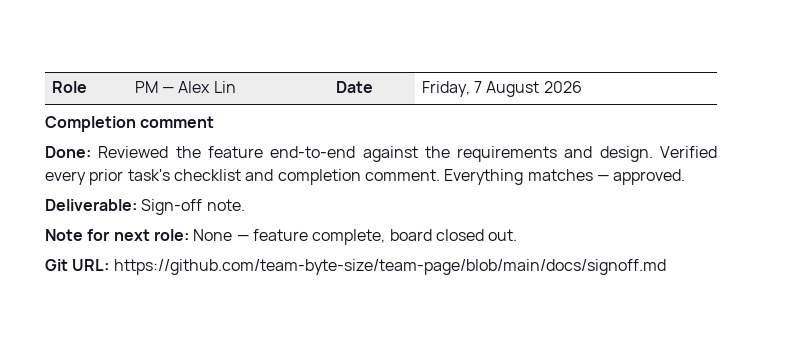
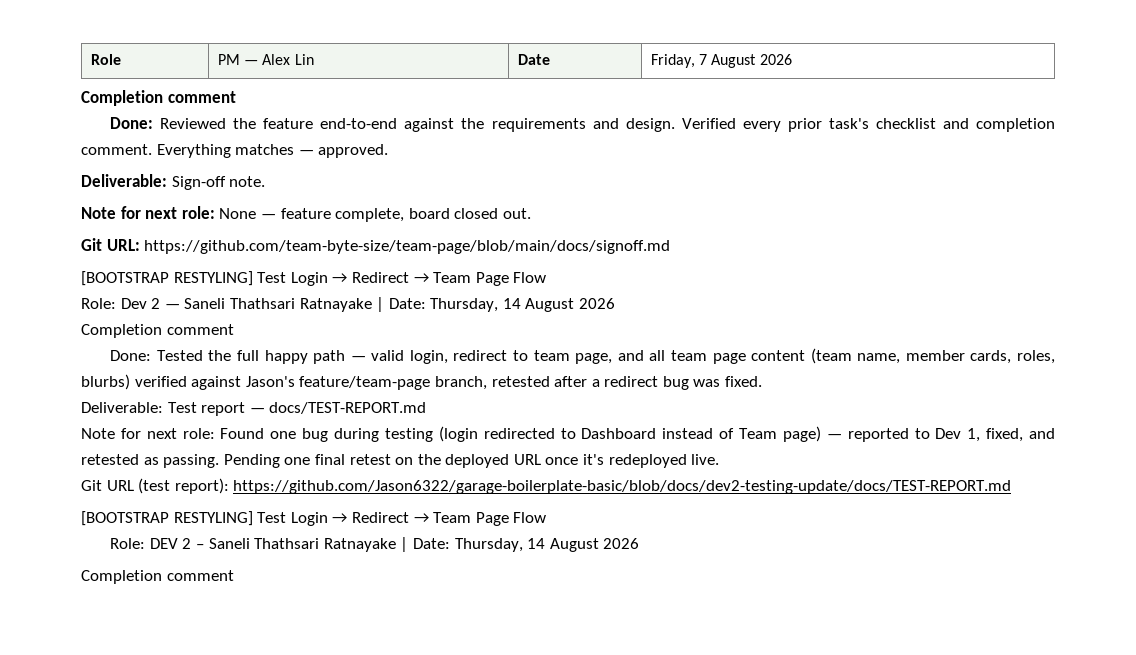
(666, 267) none -> [81,271,547,286] [81,297,616,312] [81,324,234,338] [110,348,1056,364] [81,374,763,390] [81,402,427,416] [81,426,1055,442] [81,454,720,468] [81,478,1012,494] [81,511,547,526] [110,537,640,552] [81,570,234,584] // [BOOTSTRAP RESTYLING] Test Login → Redirect → Team Page Flow // Role: Dev 2 — Saneli Thathsari Ratnayake | Date: Thursday, 14 August 2026 // Completion comment // Done: Tested the full happy path — valid login, redirect to team page, and all team page content (team name, member cards, roles, blurbs) verified against Jason's feature/team-page branch, retested after a redirect bug was fixed. // Deliverable: Test report — docs/TEST-REPORT.md // Note for next role: Found one bug during testing (login redirected to Dashboard instead of Team page) — reported to Dev 1, fixed, and retested as passing. Pending one final retest on the deployed URL once it's redeployed live. // Git URL (test report): https://github.com/Jason6322/garage-boilerplate-basic/blob/docs/dev2-testing-update/docs/TEST-REPORT.md // [BOOTSTRAP RESTYLING] Test Login → Redirect → Team Page Flow // Role: DEV 2 – Saneli Thathsari Ratnayake | Date: Thursday, 14 August 2026 // Completion comment

